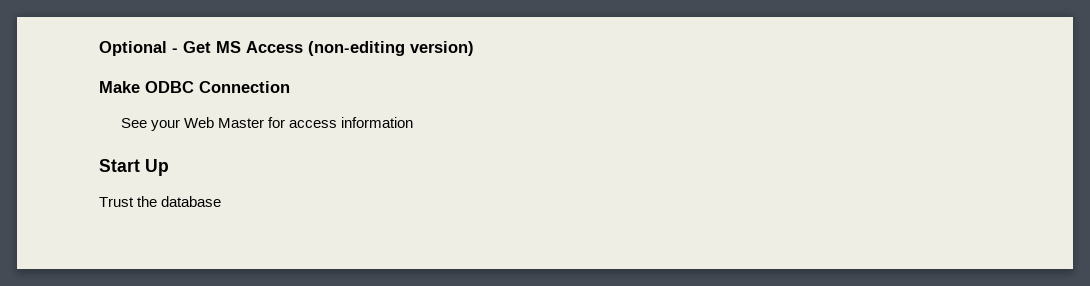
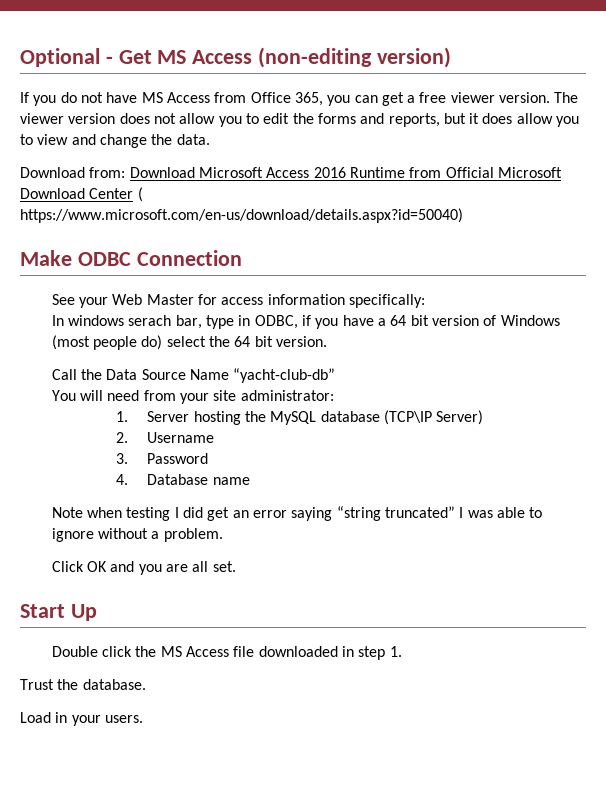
(474, 48) none -> [20,92,579,106] [20,113,580,127] [20,134,210,148] [20,167,562,178] [20,187,143,202] [20,208,463,223] // If you do not have MS Access from Office 365, you can get a free viewer version. The viewer version does not allow you to edit the forms and reports, but it does allow you to view and change the data. // Download from: Download Microsoft Access 2016 Runtime from Official Microsoft Download Center ( https://www.microsoft.com/en-us/download/details.aspx?id=50040)
[99,159,169,176] [99,196,222,207] // Start Up // Trust the database -> [349,294,426,308] [51,315,560,329] [51,335,328,350] [51,368,336,383] [51,390,334,404] [115,410,484,425] [115,432,215,443] [115,453,209,464] [115,474,250,485] [51,506,543,521] [51,528,223,542] [51,561,236,575] [20,604,97,621] [51,646,402,660] [20,679,146,690] [20,712,143,726] specifically: // In windows serach bar, type in ODBC, if you have a 64 bit version of Windows (most people do) select the 64 bit version. // Call the Data Source Name “yacht-club-db” // You will need from your site administrator: // 1. Server hosting the MySQL database (TCP\IP Server) // 2. Username // 3. Password // 4. Database name // Note when testing I did get an error saying “string truncated” I was able to ignore without a problem. // Click OK and you are all set. // Start Up // Double click the MS Access file downloaded in step 1. // Trust the database. // Load in your users.

